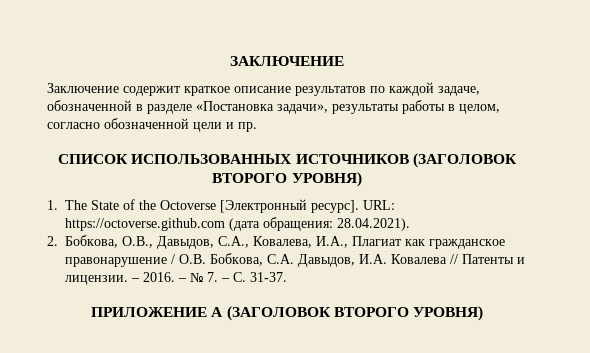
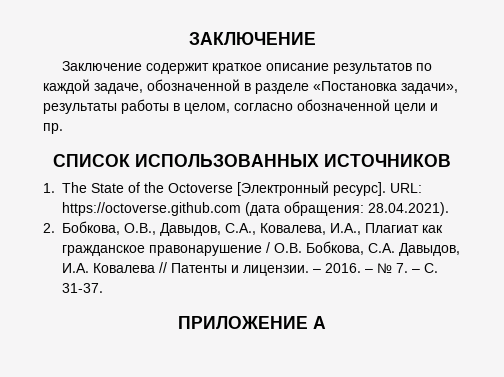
[412,153,517,168] [212,172,362,187] (ЗАГОЛОВОК ВТОРОГО УРОВНЯ) -> (451, 160) none
[226,306,483,321] (ЗАГОЛОВОК ВТОРОГО УРОВНЯ) -> (326, 322) none

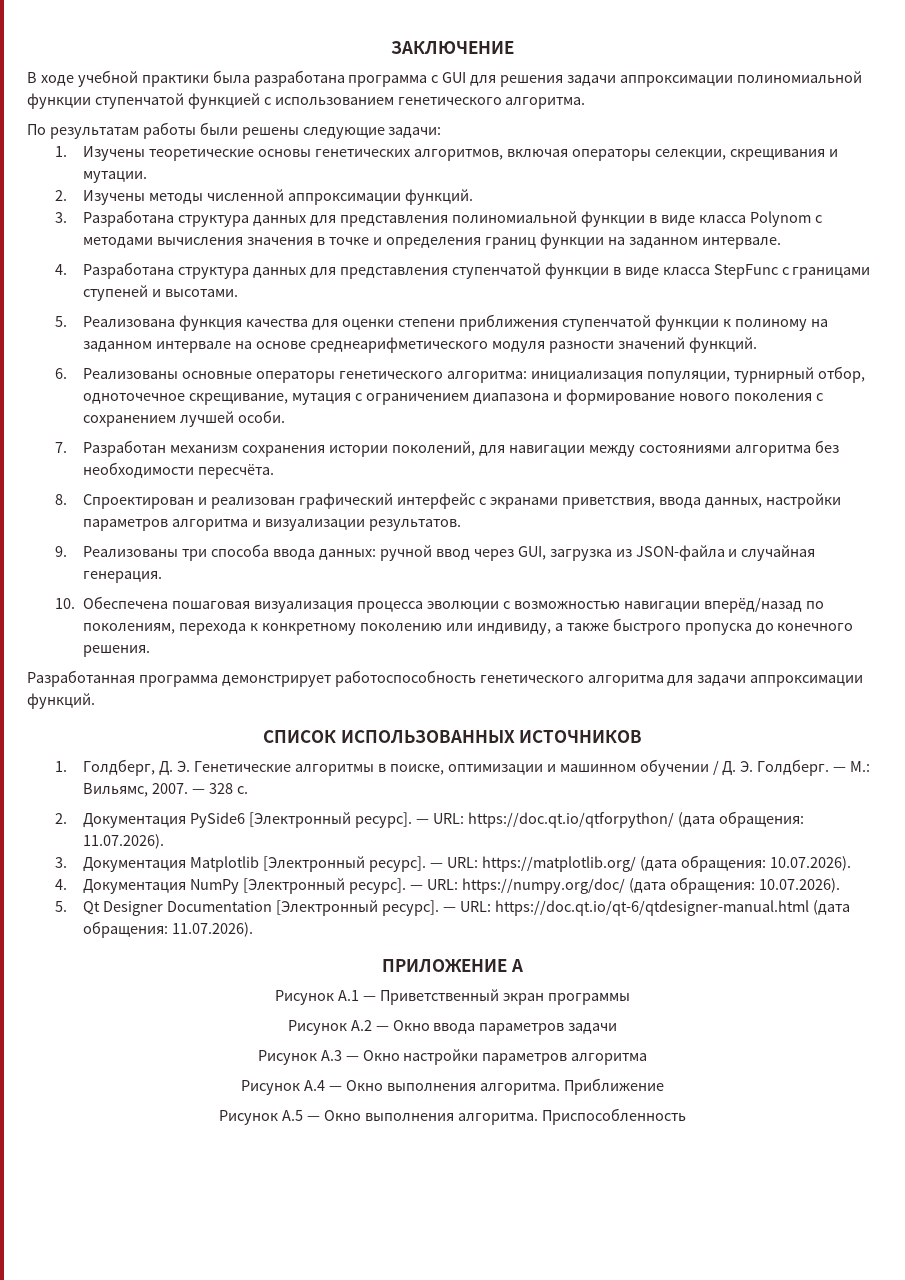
[62,61,433,74] [43,79,458,94] [43,99,438,114] [43,123,63,134] [53,154,451,167] [43,181,422,196] [62,201,449,216] [43,221,443,236] [62,241,460,256] [62,262,438,276] [62,283,103,293] [178,316,326,329] Заключение содержит краткое описание результатов по каждой задаче, обозначенной в разделе «Постановка задачи», результаты работы в целом, согласно обозначенной цели и пр. // СПИСОК ИСПОЛЬЗОВАННЫХ ИСТОЧНИКОВ // 1. The State of the Octoverse [Электронный ресурс]. URL: https://octoverse.github.com (дата обращения: 28.04.2021). // 2. Бобкова, О.В., Давыдов, С.А., Ковалева, И.А., Плагиат как гражданское правонарушение / О.В. Бобкова, С.А. Давыдов, И.А. Ковалева // Патенты и лицензии. – 2016. – № 7. – С. 31-37. // ПРИЛОЖЕНИЕ А -> [27,70,862,87] [27,93,586,109] [27,122,442,139] [55,146,838,161] [83,171,148,183] [55,189,474,205] [55,210,822,227] [83,233,781,249] [55,262,871,279] [83,285,239,301] [55,314,828,331] [83,337,757,353] [55,366,865,383] [83,389,823,405] [83,410,286,427] [55,440,839,457] [83,462,275,479] [55,493,841,509] [83,519,462,531] [55,544,816,561] [83,571,163,583] [55,596,824,613] [83,618,854,635] [83,645,151,657] [27,670,864,687] [27,693,95,709] [262,730,643,743] [55,759,871,776] [83,783,249,797] [55,811,804,828] [83,834,165,849] [55,855,851,872] [55,877,840,894] [55,900,850,916] [83,921,254,938] [382,959,523,972] [275,989,630,1005] [287,1020,618,1035] [257,1049,648,1065] [241,1078,664,1095] [219,1108,686,1125] В ходе учебной практики была разработана программа с GUI для решения задачи аппроксимации полиномиальной функции ступенчатой функцией с использованием генетического алгоритма. // По результатам работы были решены следующие задачи: // 1. Изучены теоретические основы генетических алгоритмов, включая операторы селекции, скрещивания и мутации. // 2. Изучены методы численной аппроксимации функций. // 3. Разработана структура данных для представления полиномиальной функции в виде класса Polynom с методами вычисления значения в точке и определения границ функции на заданном интервале. // 4. Разработана структура данных для представления ступенчатой функции в виде класса StepFunc с границами ступеней и высотами. // 5. Реализована функция качества для оценки степени приближения ступенчатой функции к полиному на заданном интервале на основе среднеарифметического модуля разности значений функций. // 6. Реализованы основные операторы генетического алгоритма: инициализация популяции, турнирный отбор, одноточечное скрещивание, мутация с ограничением диапазона и формирование нового поколения с сохранением лучшей особи. // 7. Разработан механизм сохранения истории поколений, для навигации между состояниями алгоритма без необходимости пересчёта. // 8. Спроектирован и реализован графический интерфейс с экранами приветствия, ввода данных, настройки параметров алгоритма и визуализации результатов. // 9. Реализованы три способа ввода данных: ручной ввод через GUI, загрузка из JSON-файла и случайная генерация. // 10. Обеспечена пошаговая визуализация процесса эволюции с возможностью навигации вперёд/назад по поколениям, перехода к конкретному поколению или индивиду, а также быстрого пропуска до конечного решения. // Разработанная программа демонстрирует работоспособность генетического алгоритма для задачи аппроксимации функций. // СПИСОК ИСПОЛЬЗОВАННЫХ ИСТОЧНИКОВ // 1. Голдберг, Д. Э. Генетические алгоритмы в поиске, оптимизации и машинном обучении / Д. Э. Голдберг. — М.: Вильямс, 2007. — 328 с. // 2. Документация PySide6 [Электронный ресурс]. — URL: https://doc.qt.io/qtforpython/ (дата обращения: 11.07.2026). // 3. Документация Matplotlib [Электронный ресурс]. — URL: https://matplotlib.org/ (дата обращения: 10.07.2026). // 4. Документация NumPy [Электронный ресурс]. — URL: https://numpy.org/doc/ (дата обращения: 10.07.2026). // 5. Qt Designer Documentation [Электронный ресурс]. — URL: https://doc.qt.io/qt-6/qtdesigner-manual.html (дата обращения: 11.07.2026). // ПРИЛОЖЕНИЕ А // Рисунок А.1 — Приветственный экран программы // Рисунок А.2 — Окно ввода параметров задачи // Рисунок А.3 — Окно настройки параметров алгоритма // Рисунок А.4 — Окно выполнения алгоритма. Приближение // Рисунок А.5 — Окно выполнения алгоритма. Приспособленность

